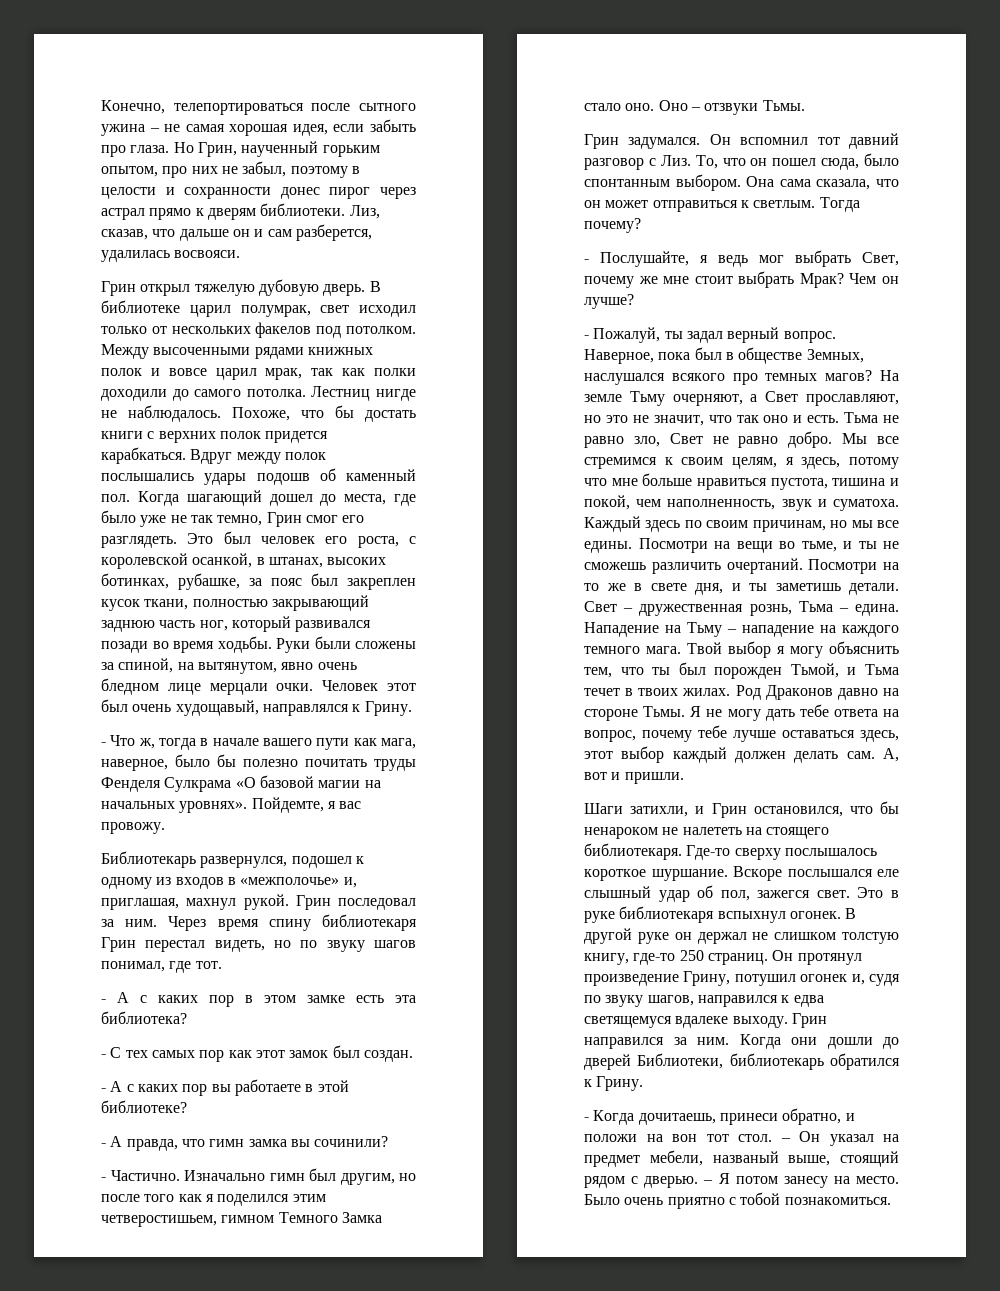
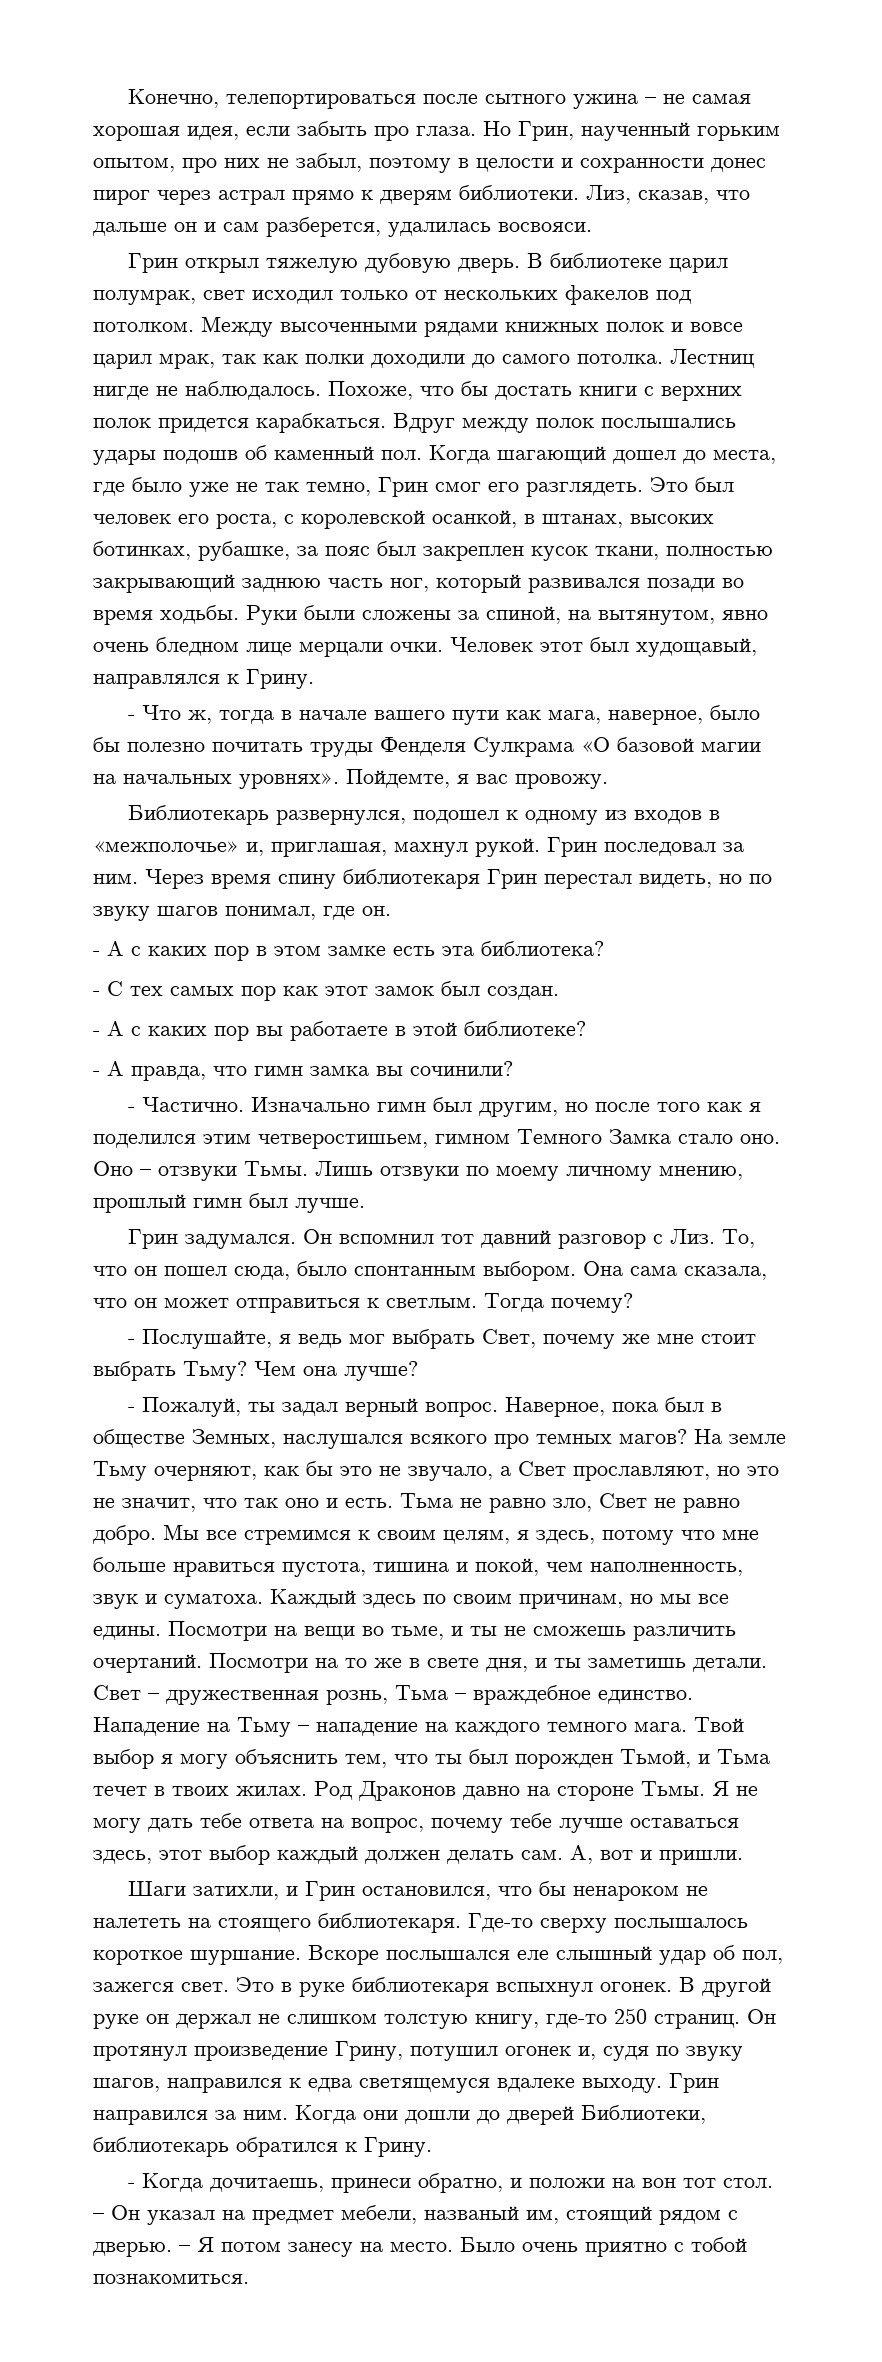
[132,704,172,712] очень -> (629, 644) none
[195,961,222,969] тот. -> [362,906,391,916] он.
(805, 105) none -> [315,1161,743,1181] [93,1193,365,1213] Лишь отзвуки по моему личному мнению, прошлый гимн был лучше.
[799,273,899,288] Мрак? Чем он -> [183,1361,337,1381] Тьму? Чем она
(743, 400) none -> [264,1461,493,1481] как бы это не звучало,
[855,604,899,616] едина. -> [473,1685,693,1705] враждебное единство.
[788,1155,831,1166] выше, -> [526,2210,559,2224] им,

